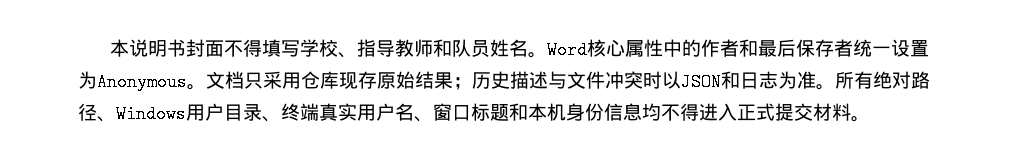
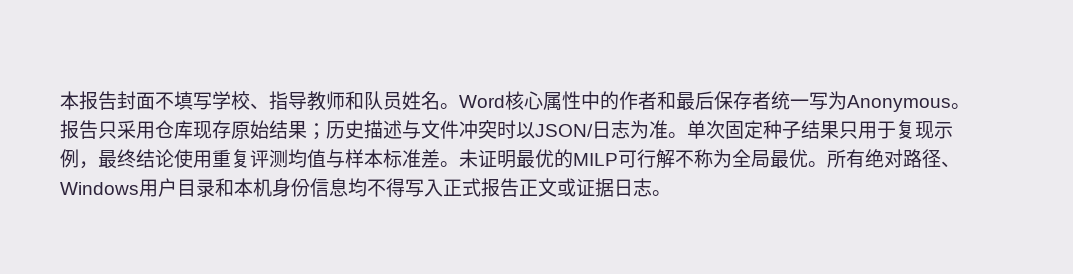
[109,39,262,57] 本说明书封面不得 -> [60,91,174,110] 本报告封面不
[890,39,929,57] 设置 -> [809,92,828,110] 写
[206,71,244,89] 文档 -> [60,120,98,139] 报告
[681,71,740,91] JSON和 -> [535,124,593,137] JSON/
(835, 87) none -> [687,120,953,139] [60,149,827,169] 单次固定种子结果只用于复现示例，最终结论使用重复评测均值与样本标准差。未证明最优的MILP可行解不称为全局最优。
[262,103,509,122] 、终端真实用户名、窗口标题 -> (215, 188) none
[699,103,851,121] 进入正式提交材料 -> [405,178,652,197] 写入正式报告正文或证据日志

